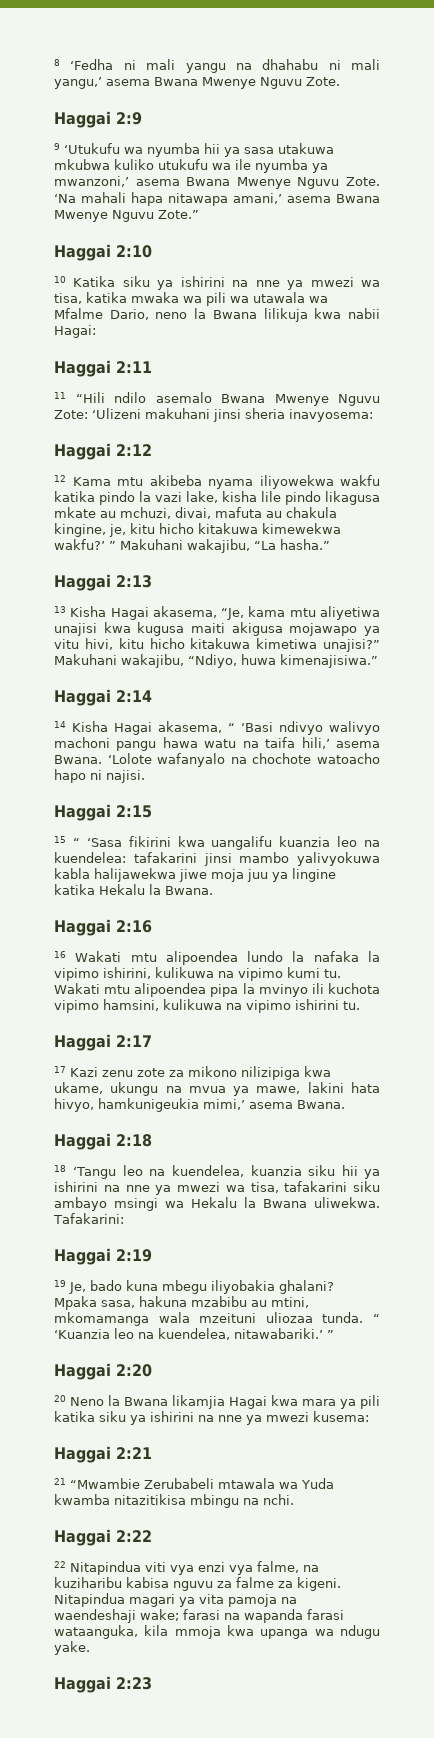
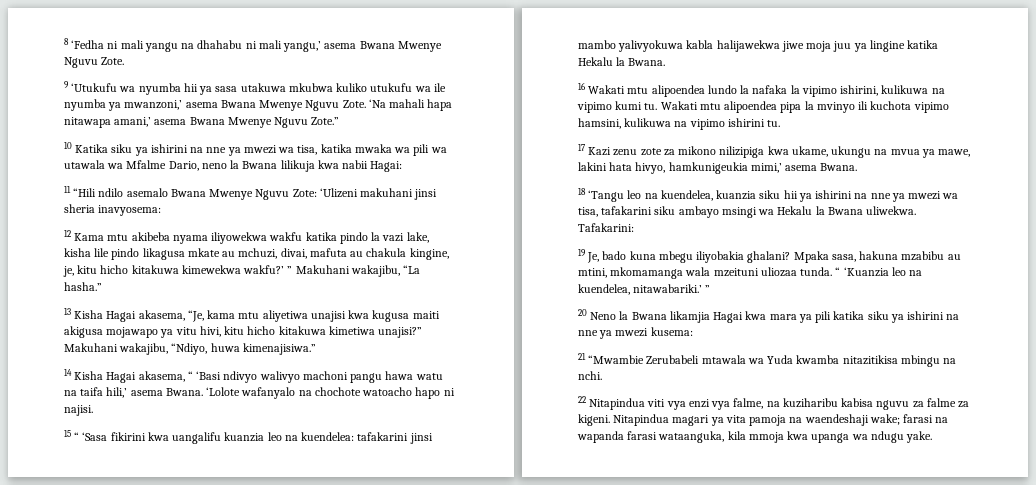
[54,111,142,128] // Haggai 2:9 -> (125, 61) none
[54,244,152,261] // Haggai 2:10 -> (340, 121) none
[54,360,152,377] // Haggai 2:11 -> (403, 166) none
[54,443,152,460] // Haggai 2:12 -> (162, 210) none
[54,574,152,591] // Haggai 2:13 -> (102, 286) none
[54,689,152,706] // Haggai 2:14 -> (316, 349) none
[54,804,152,821] // Haggai 2:15 -> (93, 410) none
[54,919,152,936] // Haggai 2:16 -> (666, 62) none
[54,1034,152,1051] // Haggai 2:17 -> (781, 123) none
[54,1133,152,1150] // Haggai 2:18 -> (858, 167) none
[54,1248,152,1265] // Haggai 2:19 -> (634, 227) none
[54,1363,152,1380] // Haggai 2:20 -> (711, 289) none
[54,1446,152,1463] // Haggai 2:21 -> (693, 331) none
[54,1529,152,1546] // Haggai 2:22 -> (602, 375) none
[54,1676,152,1693] // Haggai 2:23 -> (933, 437) none

